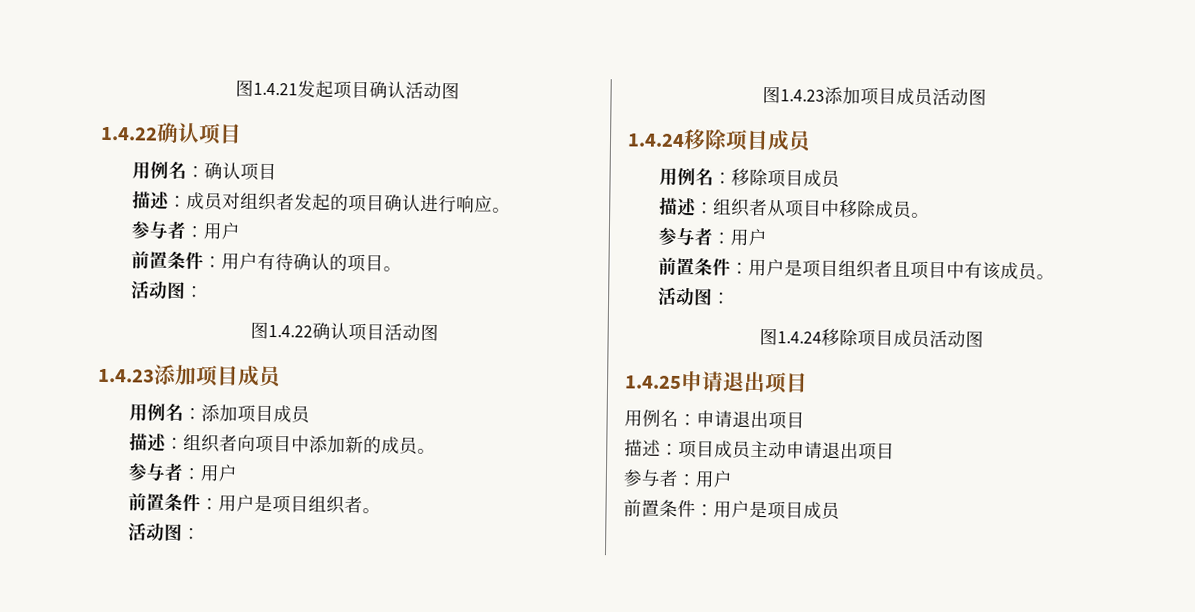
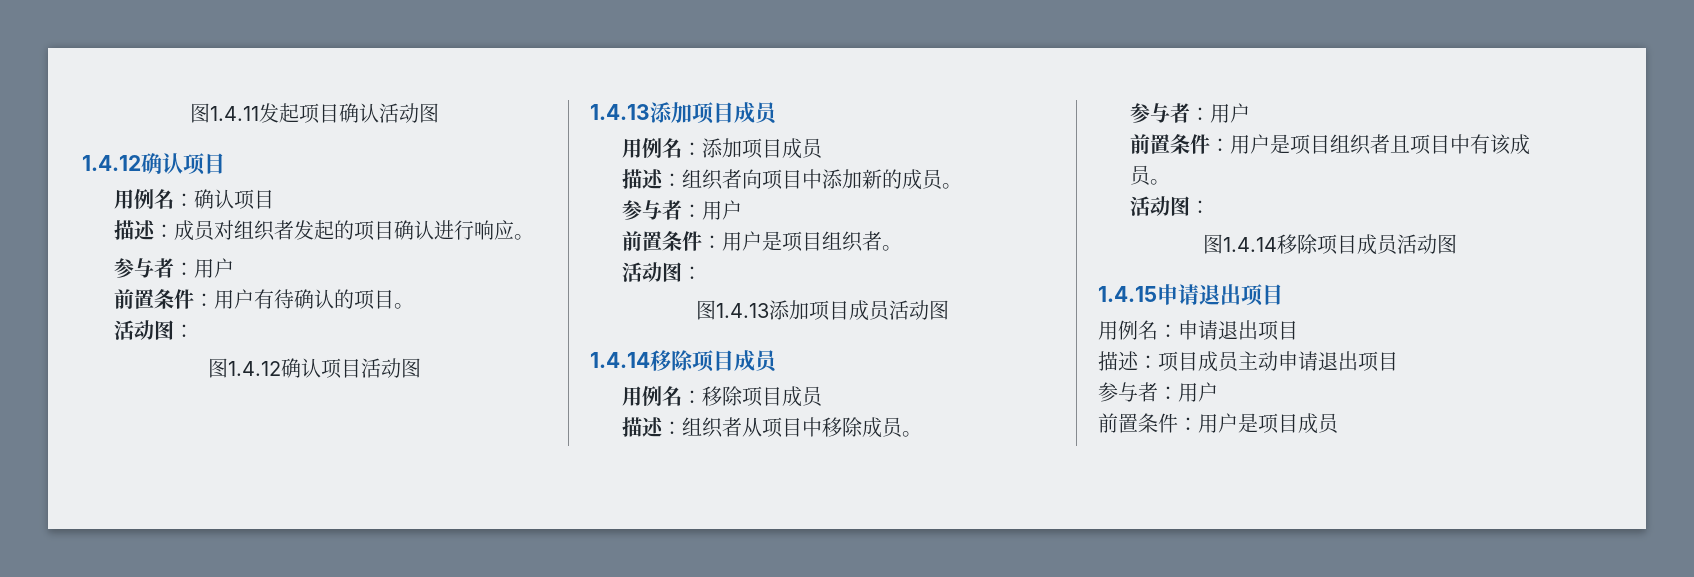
[234,79,298,97] 图1.4.21 -> [189,103,259,123] 图1.4.11
[100,126,158,141] 1.4.22 -> [82,155,141,171] 1.4.12
[267,324,313,338] 1.4.22 -> [227,361,281,376] 1.4.12
[98,368,155,383] 1.4.23 -> [590,104,650,120] 1.4.13
[779,89,825,102] 1.4.23 -> [715,303,769,318] 1.4.13
[627,133,685,148] 1.4.24 -> [590,352,650,368] 1.4.14
[776,331,822,344] 1.4.24 -> [1223,237,1277,252] 1.4.14
[624,375,682,390] 1.4.25 -> [1098,286,1157,302] 1.4.15

